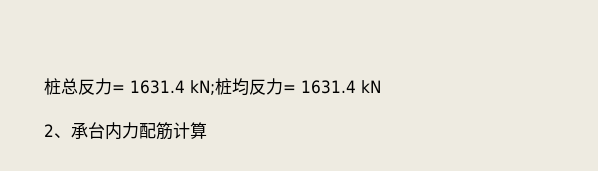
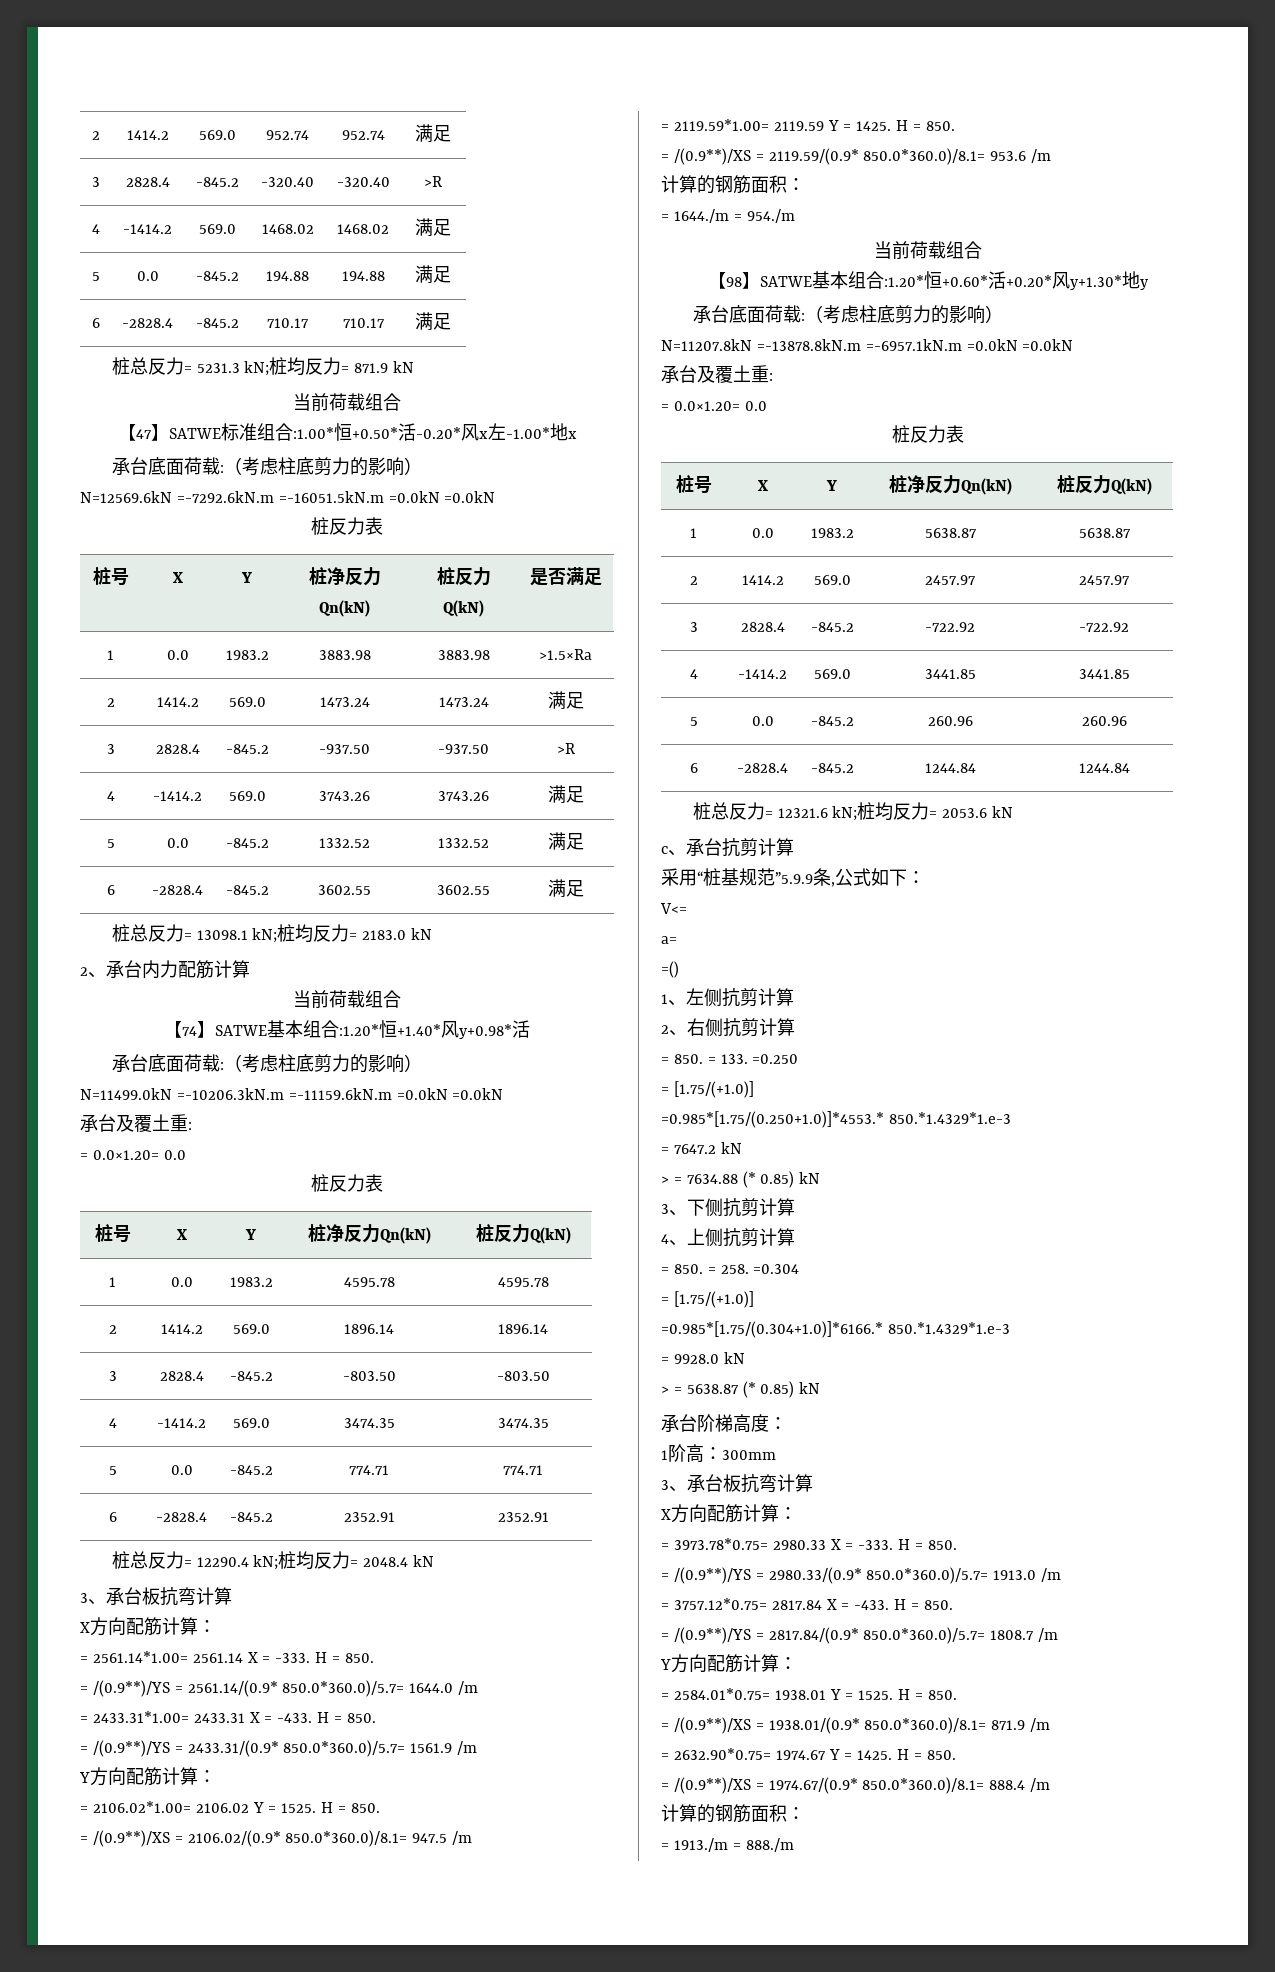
[44,78,356,96] 桩总反力= 1631.4 kN;桩均反力= 1631.4 -> [91,131,100,140] [126,130,169,140] [198,130,236,140] [266,130,309,140] [341,130,385,140] [415,124,451,142] [91,177,100,187] [125,177,170,187] [195,177,239,187] [261,177,314,187] [336,177,390,187] [424,176,442,187] [91,224,100,234] [123,224,172,234] [198,224,236,234] [261,224,314,234] [337,224,389,234] [415,218,451,236] [91,272,100,281] [136,271,159,281] [195,271,239,281] [266,271,309,281] [341,271,385,281] [415,265,451,283] [91,318,100,328] [122,318,173,328] [195,318,239,328] [267,318,309,328] [342,318,385,328] [415,312,451,330] [111,357,415,376] [293,393,401,411] [117,423,577,441] [111,457,422,476] [80,491,496,503] [311,517,383,535] [92,567,129,585] [171,572,183,583] [241,572,252,583] [308,567,381,586] [319,600,370,617] [436,567,491,586] [443,600,484,617] [529,567,602,586] [107,650,114,660] [166,650,189,660] [225,650,269,660] [318,650,371,660] [437,650,490,660] [539,649,592,660] [106,698,115,707] [156,697,199,707] [228,697,266,707] [319,697,370,707] [438,697,489,707] [547,691,584,709] [106,744,115,754] [155,744,200,754] [225,744,269,754] [319,744,370,754] [438,744,489,754] [556,743,575,754] [106,791,115,801] [153,791,202,801] [228,791,266,801] [319,791,370,801] [438,791,489,801] [547,785,584,803] [106,839,115,848] [166,838,189,848] [225,838,269,848] [319,838,370,848] [438,838,489,848] [547,832,584,850] [106,885,115,895] [152,885,203,895] [225,885,269,895] [318,885,371,895] [437,885,490,895] [547,879,584,897] [111,924,407,943] 2 | 1414.2 | 569.0 | 952.74 | 952.74 | 满足 // 3 | 2828.4 | -845.2 | -320.40 | -320.40 | >R // 4 | -1414.2 | 569.0 | 1468.02 | 1468.02 | 满足 // 5 | 0.0 | -845.2 | 194.88 | 194.88 | 满足 // 6 | -2828.4 | -845.2 | 710.17 | 710.17 | 满足 // 桩总反力= 5231.3 kN;桩均反力= 871.9 kN // 当前荷载组合 // 【47】SATWE标准组合:1.00*恒+0.50*活-0.20*风x左-1.00*地x // 承台底面荷载:（考虑柱底剪力的影响） // N=12569.6kN =-7292.6kN.m =-16051.5kN.m =0.0kN =0.0kN // 桩反力表 // 桩号 | X | Y | 桩净反力Qn(kN) | 桩反力Q(kN) | 是否满足 // 1 | 0.0 | 1983.2 | 3883.98 | 3883.98 | >1.5×Ra // 2 | 1414.2 | 569.0 | 1473.24 | 1473.24 | 满足 // 3 | 2828.4 | -845.2 | -937.50 | -937.50 | >R // 4 | -1414.2 | 569.0 | 3743.26 | 3743.26 | 满足 // 5 | 0.0 | -845.2 | 1332.52 | 1332.52 | 满足 // 6 | -2828.4 | -845.2 | 3602.55 | 3602.55 | 满足 // 桩总反力= 13098.1 kN;桩均反力= 2183.0
(207, 130) none -> [293,990,401,1008] [164,1020,530,1039] [111,1054,422,1073] [80,1088,504,1100] [80,1114,192,1132] [80,1150,186,1160] [311,1174,383,1192] [94,1224,131,1242] [175,1229,187,1240] [245,1229,256,1240] [307,1224,431,1244] [475,1224,571,1244] [109,1277,116,1287] [170,1277,193,1287] [229,1277,273,1287] [343,1277,395,1287] [497,1277,549,1287] [108,1325,117,1334] [160,1324,203,1334] [232,1324,270,1334] [344,1324,394,1334] [498,1324,548,1334] [108,1371,117,1381] [159,1371,204,1381] [229,1371,273,1381] [342,1371,396,1381] [496,1371,550,1381] [108,1418,117,1428] [157,1418,206,1428] [232,1418,270,1428] [343,1418,395,1428] [497,1418,549,1428] [108,1466,117,1475] [170,1465,193,1475] [229,1465,273,1475] [349,1465,389,1475] [503,1465,543,1475] [108,1512,117,1522] [156,1512,207,1522] [229,1512,273,1522] [343,1512,395,1522] [497,1512,549,1522] [111,1551,435,1570] [80,1587,232,1606] [80,1617,216,1636] [80,1651,374,1663] [80,1680,479,1697] [80,1711,376,1723] [80,1740,478,1757] [79,1767,216,1786] [80,1801,380,1813] [80,1830,473,1847] [661,119,955,131] [661,148,1052,165] [661,175,805,194] [661,209,795,223] [874,241,982,259] [708,271,1149,290] [692,305,1003,324] [661,339,1074,351] [661,365,773,383] [661,401,767,411] [892,425,964,443] [675,475,712,493] [756,480,768,491] [826,480,837,491] [888,475,1012,495] [1056,475,1152,495] [690,528,697,538] [751,528,774,538] [810,528,854,538] [924,528,977,538] [1078,528,1131,538] [689,576,698,585] [741,575,784,585] [813,575,851,585] [925,575,976,585] [1079,575,1130,585] [689,622,698,632] [740,622,785,632] [810,622,854,632] [925,622,975,632] [1079,622,1129,632] [689,669,698,679] [738,669,787,679] [813,669,851,679] [924,669,976,679] [1078,669,1130,679] [689,717,698,726] [751,716,774,726] [810,716,854,726] [927,716,973,726] [1081,716,1127,726] [689,763,698,773] [737,763,788,773] [810,763,854,773] [924,763,976,773] [1078,763,1130,773] [692,802,1014,821] [661,838,794,857] [661,868,925,887] [660,903,687,914] [661,936,677,944] [661,961,679,978] [661,988,794,1007] [661,1018,795,1037] [661,1054,799,1064] [661,1081,754,1098] [661,1111,1011,1128] [661,1142,742,1154] [661,1171,821,1188] [661,1198,795,1217] [661,1228,795,1247] [661,1264,800,1274] [661,1291,754,1308] [661,1321,1010,1338] [661,1352,745,1364] [661,1381,821,1398] [661,1414,787,1433] [661,1444,776,1463] [661,1474,813,1493] [661,1504,797,1523] [661,1538,957,1550] [661,1567,1062,1584] [661,1598,953,1610] [661,1627,1059,1644] [660,1654,797,1673] [661,1688,957,1700] [661,1717,1051,1734] [661,1748,956,1760] [661,1777,1051,1794] [661,1804,805,1823] [661,1838,794,1852] // 当前荷载组合 // 【74】SATWE基本组合:1.20*恒+1.40*风y+0.98*活 // 承台底面荷载:（考虑柱底剪力的影响） // N=11499.0kN =-10206.3kN.m =-11159.6kN.m =0.0kN =0.0kN // 承台及覆土重: // = 0.0×1.20= 0.0 // 桩反力表 // 桩号 | X | Y | 桩净反力Qn(kN) | 桩反力Q(kN) // 1 | 0.0 | 1983.2 | 4595.78 | 4595.78 // 2 | 1414.2 | 569.0 | 1896.14 | 1896.14 // 3 | 2828.4 | -845.2 | -803.50 | -803.50 // 4 | -1414.2 | 569.0 | 3474.35 | 3474.35 // 5 | 0.0 | -845.2 | 774.71 | 774.71 // 6 | -2828.4 | -845.2 | 2352.91 | 2352.91 // 桩总反力= 12290.4 kN;桩均反力= 2048.4 kN // 3、承台板抗弯计算 // X方向配筋计算： // = 2561.14*1.00= 2561.14 X = -333. H = 850. // = /(0.9**)/YS = 2561.14/(0.9* 850.0*360.0)/5.7= 1644.0 /m // = 2433.31*1.00= 2433.31 X = -433. H = 850. // = /(0.9**)/YS = 2433.31/(0.9* 850.0*360.0)/5.7= 1561.9 /m // Y方向配筋计算： // = 2106.02*1.00= 2106.02 Y = 1525. H = 850. // = /(0.9**)/XS = 2106.02/(0.9* 850.0*360.0)/8.1= 947.5 /m // = 2119.59*1.00= 2119.59 Y = 1425. H = 850. // = /(0.9**)/XS = 2119.59/(0.9* 850.0*360.0)/8.1= 953.6 /m // 计算的钢筋面积： // = 1644./m = 954./m // 当前荷载组合 // 【98】SATWE基本组合:1.20*恒+0.60*活+0.20*风y+1.30*地y // 承台底面荷载:（考虑柱底剪力的影响） // N=11207.8kN =-13878.8kN.m =-6957.1kN.m =0.0kN =0.0kN // 承台及覆土重: // = 0.0×1.20= 0.0 // 桩反力表 // 桩号 | X | Y | 桩净反力Qn(kN) | 桩反力Q(kN) // 1 | 0.0 | 1983.2 | 5638.87 | 5638.87 // 2 | 1414.2 | 569.0 | 2457.97 | 2457.97 // 3 | 2828.4 | -845.2 | -722.92 | -722.92 // 4 | -1414.2 | 569.0 | 3441.85 | 3441.85 // 5 | 0.0 | -845.2 | 260.96 | 260.96 // 6 | -2828.4 | -845.2 | 1244.84 | 1244.84 // 桩总反力= 12321.6 kN;桩均反力= 2053.6 kN // c、承台抗剪计算 // 采用“桩基规范”5.9.9条,公式如下： // V<= // a= // =() // 1、左侧抗剪计算 // 2、右侧抗剪计算 // = 850. = 133. =0.250 // = [1.75/(+1.0)] // =0.985*[1.75/(0.250+1.0)]*4553.* 850.*1.4329*1.e-3 // = 7647.2 kN // > = 7634.88 (* 0.85) kN // 3、下侧抗剪计算 // 4、上侧抗剪计算 // = 850. = 258. =0.304 // = [1.75/(+1.0)] // =0.985*[1.75/(0.304+1.0)]*6166.* 850.*1.4329*1.e-3 // = 9928.0 kN // > = 5638.87 (* 0.85) kN // 承台阶梯高度： // 1阶高：300mm // 3、承台板抗弯计算 // X方向配筋计算： // = 3973.78*0.75= 2980.33 X = -333. H = 850. // = /(0.9**)/YS = 2980.33/(0.9* 850.0*360.0)/5.7= 1913.0 /m // = 3757.12*0.75= 2817.84 X = -433. H = 850. // = /(0.9**)/YS = 2817.84/(0.9* 850.0*360.0)/5.7= 1808.7 /m // Y方向配筋计算： // = 2584.01*0.75= 1938.01 Y = 1525. H = 850. // = /(0.9**)/XS = 1938.01/(0.9* 850.0*360.0)/8.1= 871.9 /m // = 2632.90*0.75= 1974.67 Y = 1425. H = 850. // = /(0.9**)/XS = 1974.67/(0.9* 850.0*360.0)/8.1= 888.4 /m // 计算的钢筋面积： // = 1913./m = 888./m

